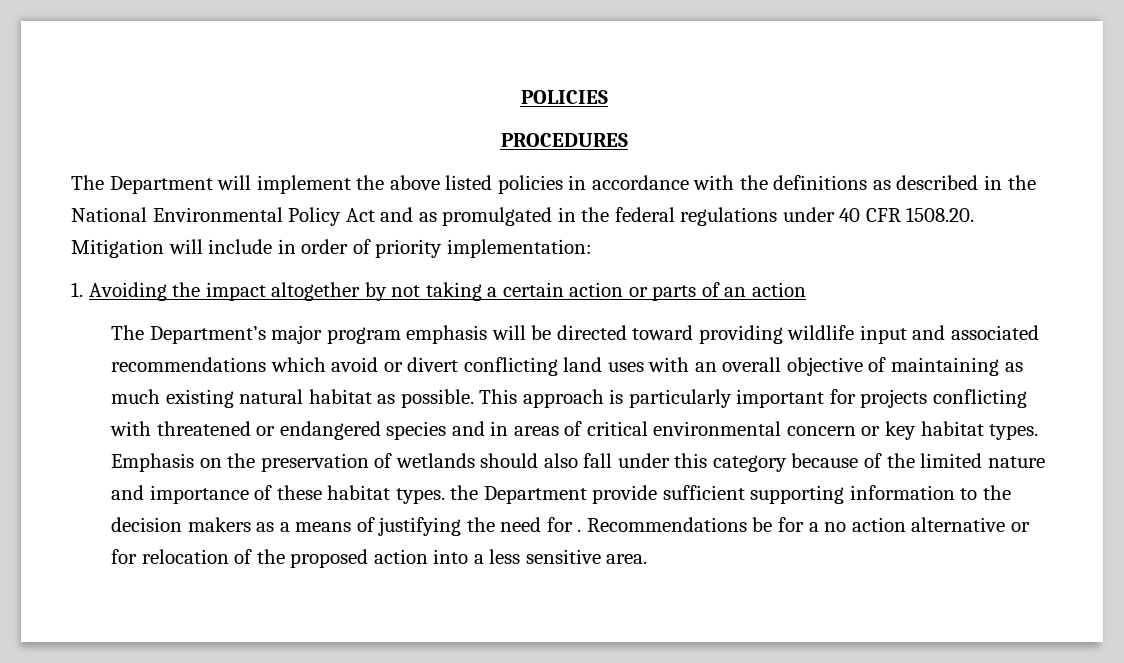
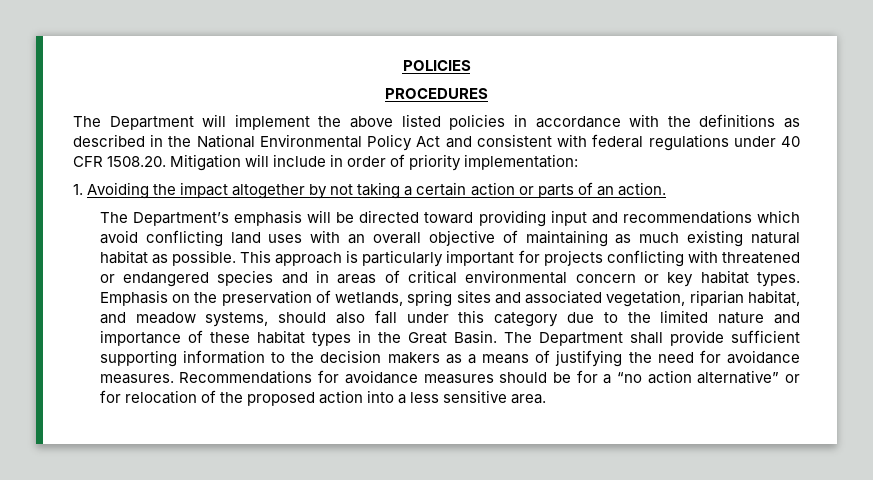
[418,207,610,226] as promulgated in the -> [476,134,588,147] consistent with
[752,282,807,297] action -> [617,182,666,196] action.
[271,325,401,344] major program -> (229, 219) none
[787,325,855,340] wildlife -> (546, 218) none
[951,325,1040,340] associated -> (618, 218) none
[383,357,459,372] or divert -> (138, 237) none
[395,453,475,468] wetlands -> [335,290,800,307] [99,312,269,327] wetlands, spring sites and associated vegetation, riparian habitat, and meadow systems,
[791,453,883,468] because of -> [566,312,618,323] due to
[395,485,587,504] types. the Department -> [311,330,663,347] types in the Great Basin. The Department shall
[577,517,1006,532] . Recommendations be for a no action alternative -> [727,350,801,364] [99,370,780,384] avoidance measures. Recommendations for avoidance measures should be for a “no action alternative”

